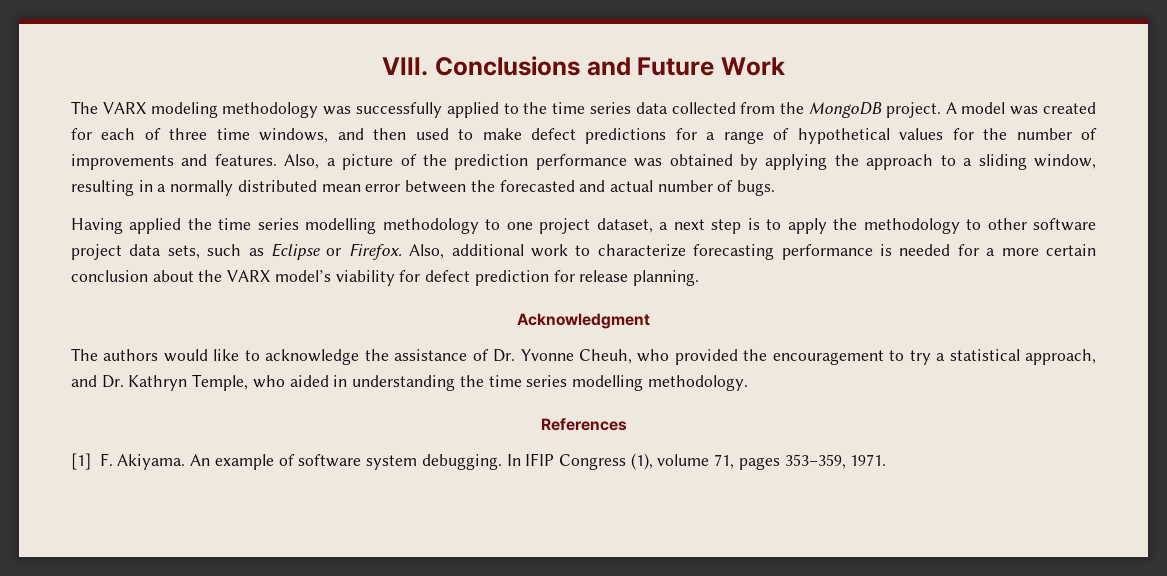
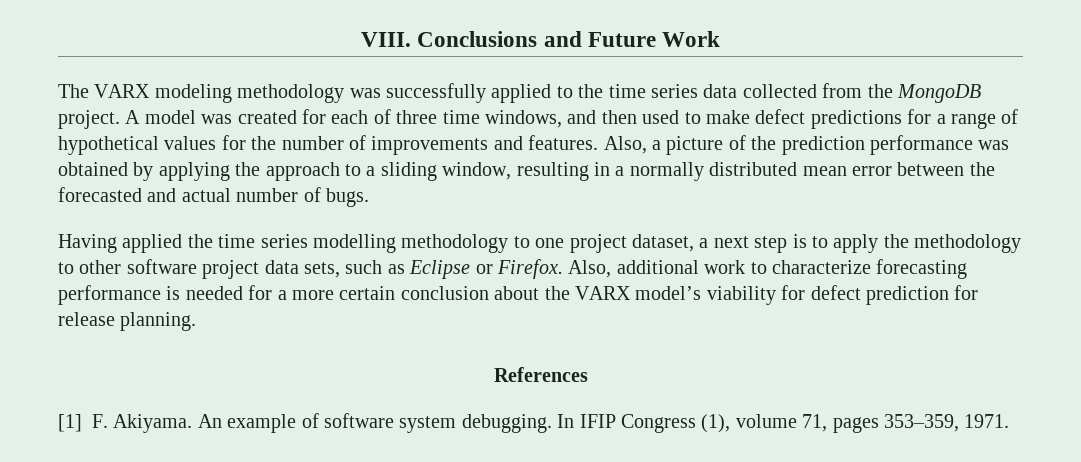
[517,313,650,329] [71,348,1097,365] [71,374,748,391] // Acknowledgment // The authors would like to acknowledge the assistance of Dr. Yvonne Cheuh, who provided the encouragement to try a statistical approach, and Dr. Kathryn Temple, who aided in understanding the time series modelling methodology. -> (197, 321) none

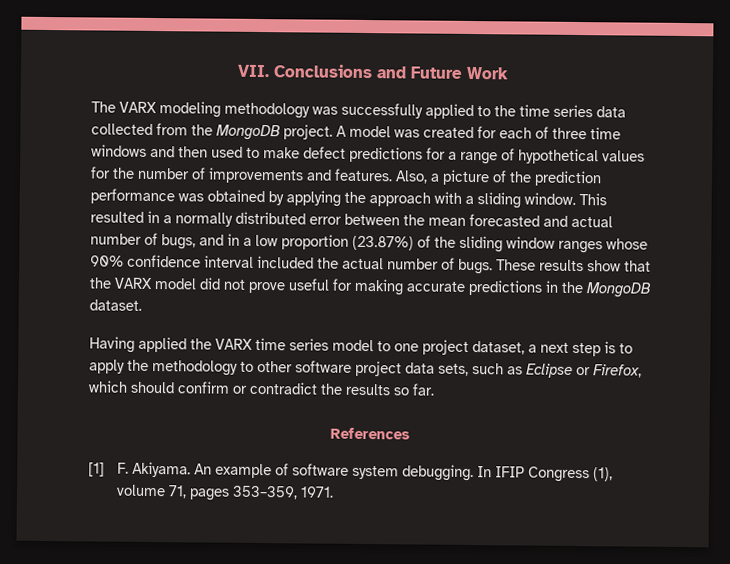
[361,32,412,47] VIII. -> [237,64,270,78] VII.
[484,110,562,128] windows, -> [91,144,147,157] windows
[345,164,361,176] to -> [434,191,462,204] with
[442,162,589,181] window, resulting -> [524,192,607,206] [90,211,144,223] window. This resulted
[802,166,847,176] mean -> (306, 218) none
(995, 169) none -> [428,217,466,226] mean
[326,188,369,207] bugs. -> [161,233,648,254] [90,254,651,275] [89,277,652,298] [89,299,142,311] bugs, and in a low proportion (23.87%) of the sliding window ranges whose 90% confidence interval included the actual number of bugs. These results show that the VARX model did not prove useful for making accurate predictions in the MongoDB dataset.
[218,234,509,253] time series modelling methodology -> [215,337,374,352] VARX time series model
[496,259,968,279] [58,285,979,305] [58,312,197,331] Firefox. Also, additional work to characterize forecasting performance is needed for a more certain conclusion about the VARX model’s viability for defect prediction for release planning. -> [593,364,642,378] [88,380,435,396] Firefox, which should confirm or contradict the results so far.

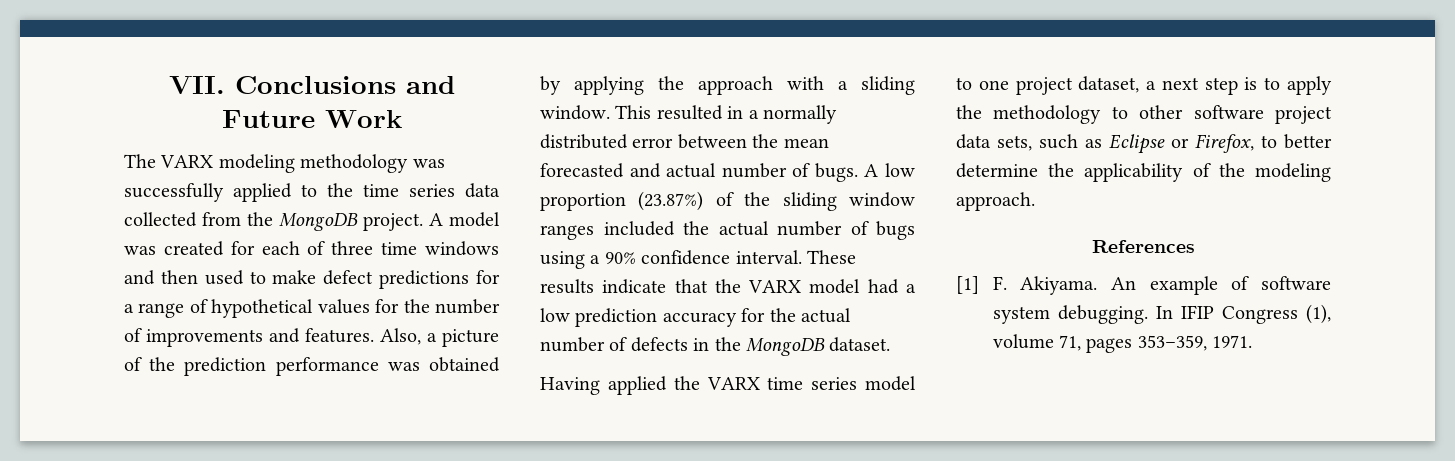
[161,233,252,250] bugs, and in a -> [814,163,879,182] bugs. A
[606,238,648,250] [90,254,254,268] whose 90% confidence interval -> (594, 232) none
[458,258,493,275] bugs. -> [876,221,915,240] [540,250,802,269] bugs using a 90% confidence interval.
[587,260,621,272] show -> [602,279,667,294] indicate
[199,277,543,296] did not prove useful for making accurate predictions -> [867,279,916,294] [540,308,851,327] [540,337,688,352] had a low prediction accuracy for the actual number of defects
[88,380,435,396] which should confirm or contradict the results so far. -> [1261,134,1332,149] [956,163,1331,182] [956,192,1035,211] to better determine the applicability of the modeling approach.

